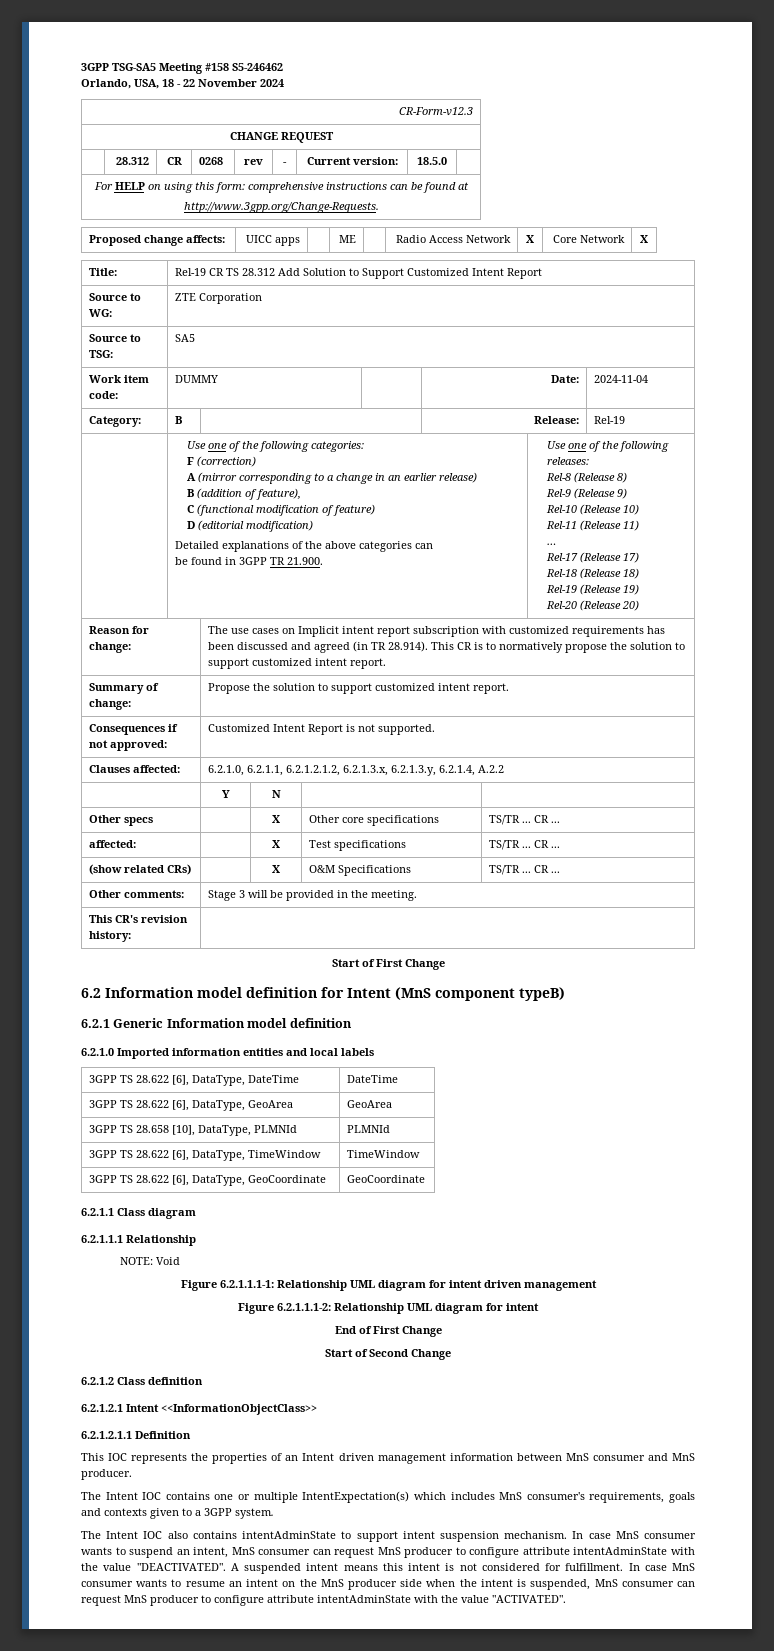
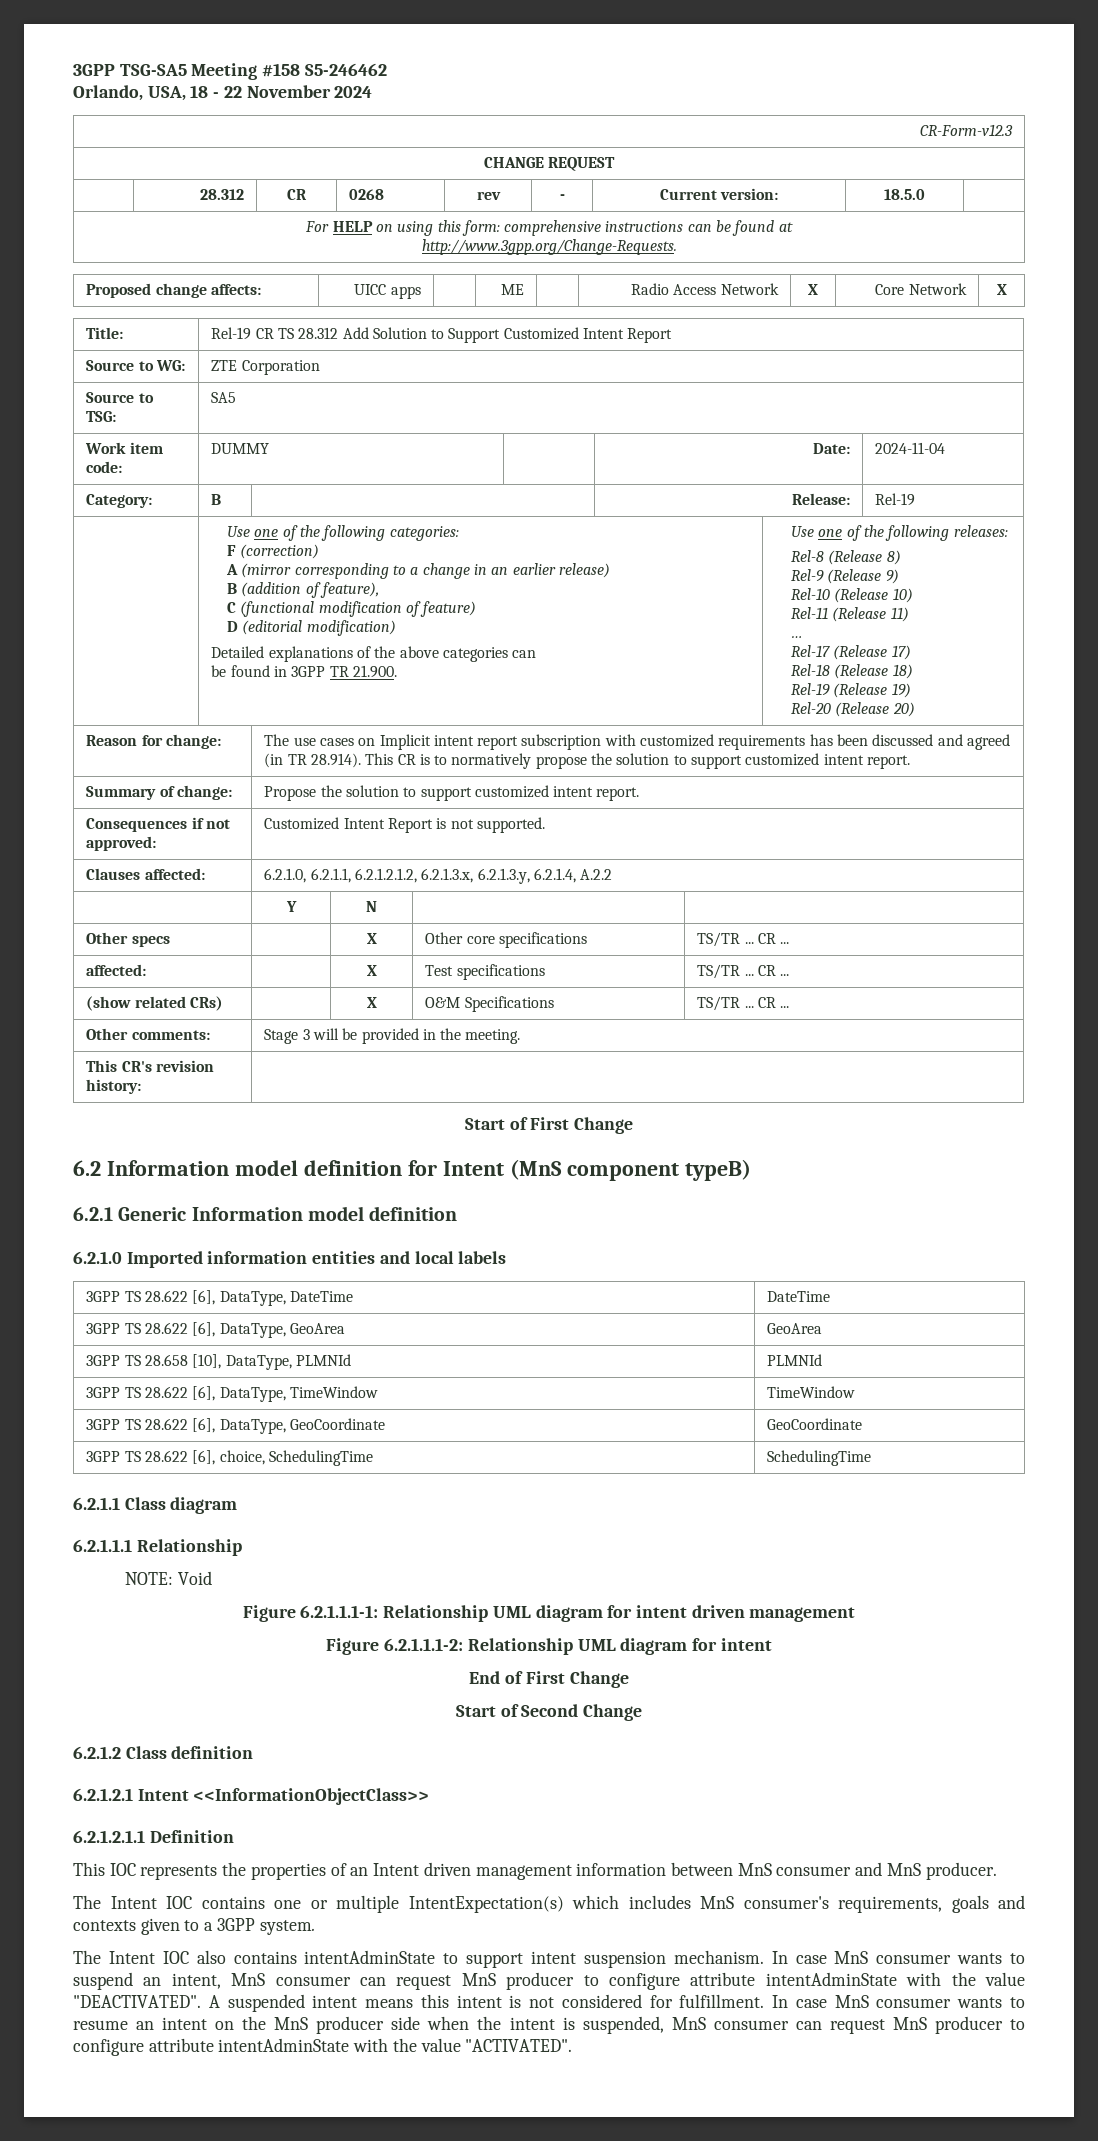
(426, 1179) none -> [86,1450,373,1466] [767,1450,872,1466] // 3GPP TS 28.622 [6], choice, SchedulingTime | SchedulingTime

